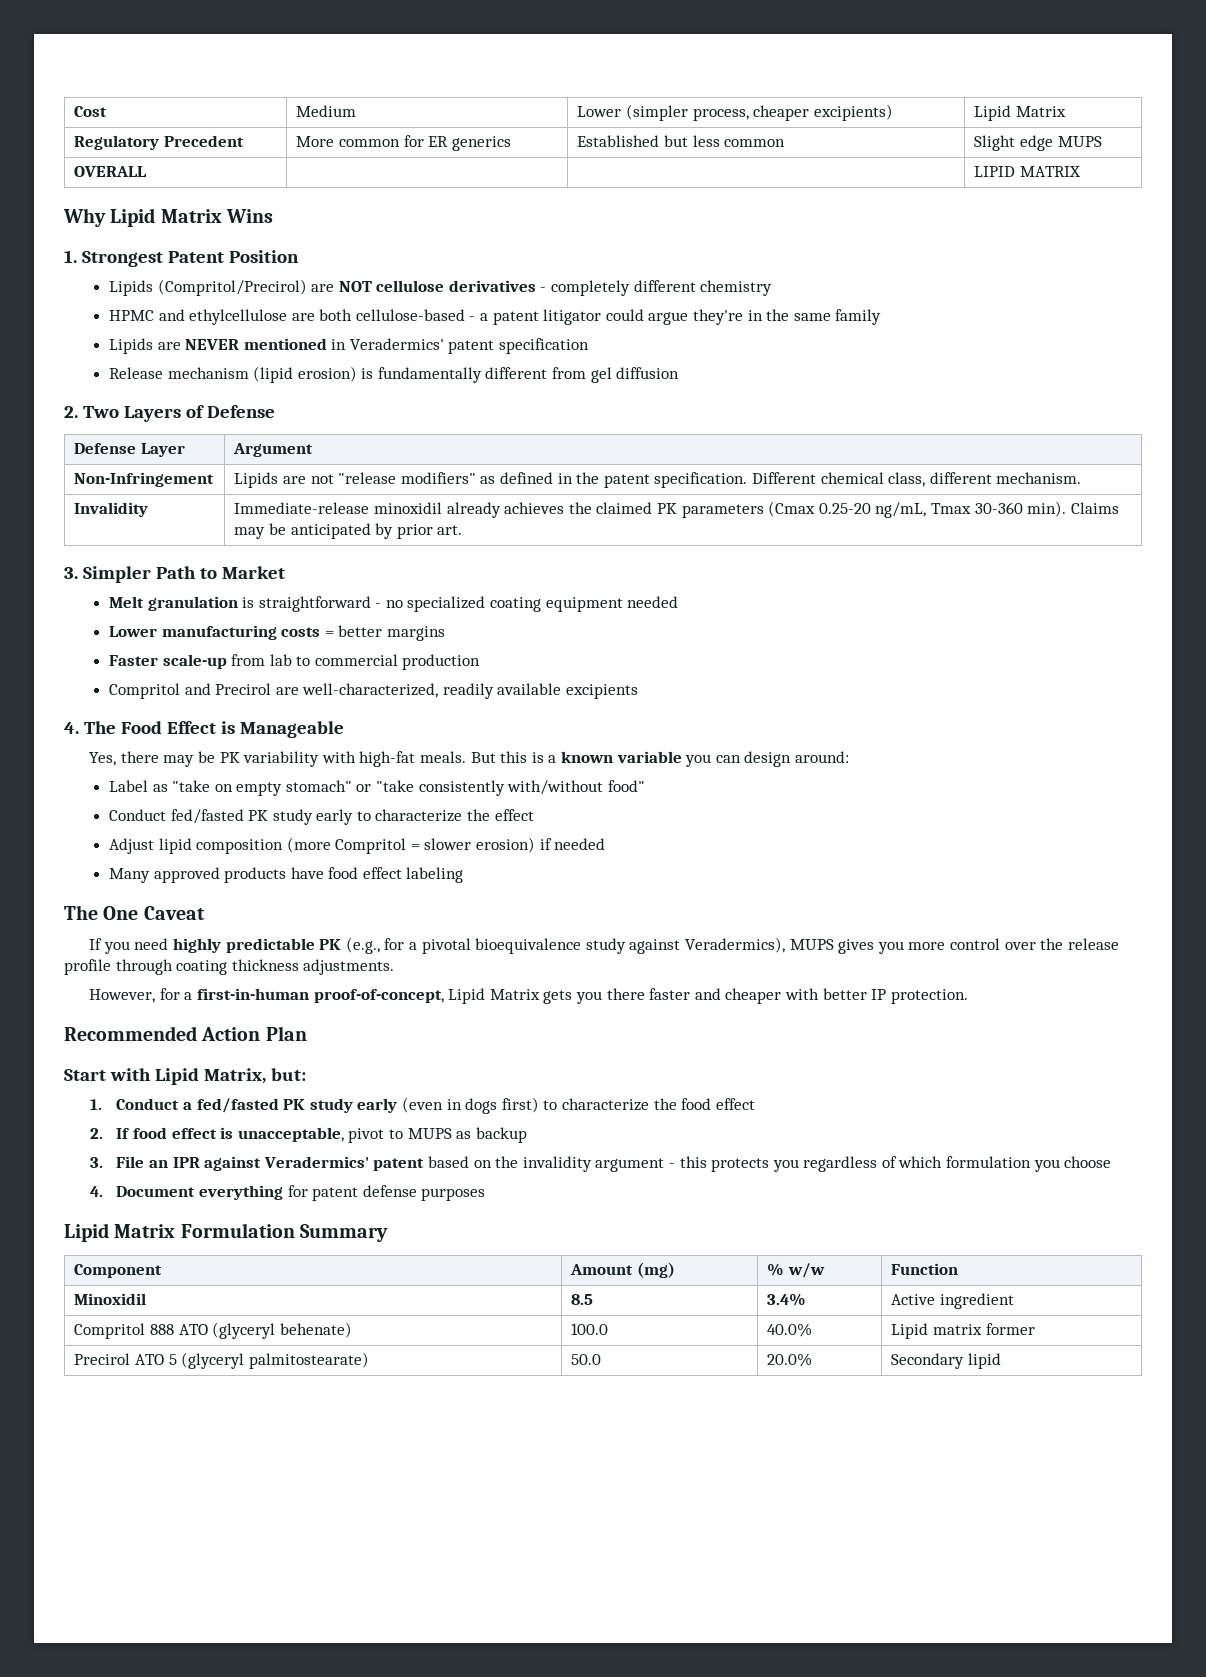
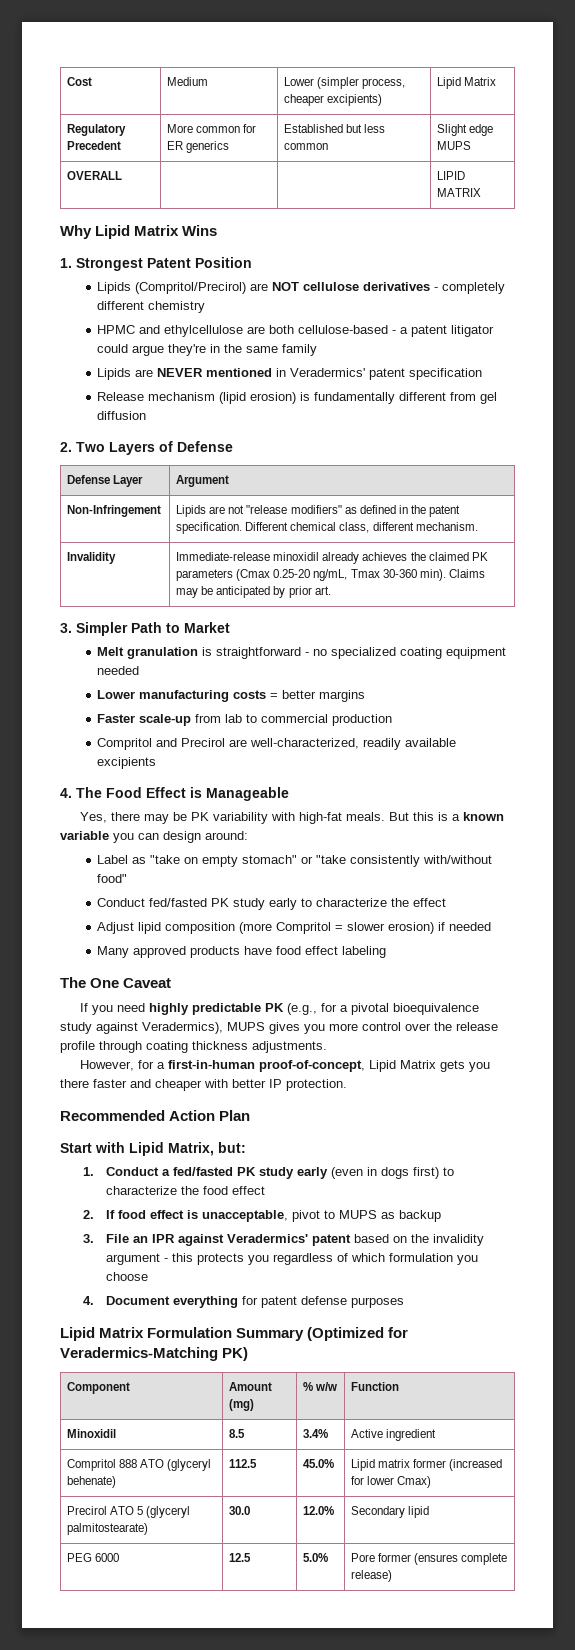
(389, 1233) none -> [307,1327,409,1341] [60,1347,249,1361] (Optimized for Veradermics-Matching PK)
[571,1323,609,1335] [767,1323,813,1337] 100.0 | 40.0% -> [229,1459,258,1468] [303,1459,335,1468] 112.5 | 45.0%
(1035, 1329) none -> [449,1459,503,1471] [351,1476,432,1488] (increased for lower Cmax)
[571,1354,602,1365] [767,1353,813,1367] 50.0 | 20.0% -> [229,1506,251,1515] [303,1506,335,1515] 30.0 | 12.0%
(1002, 1361) none -> [67,1553,120,1562] [229,1553,252,1562] [303,1553,329,1562] [351,1553,508,1565] [351,1570,393,1582] // PEG 6000 | 12.5 | 5.0% | Pore former (ensures complete release)

